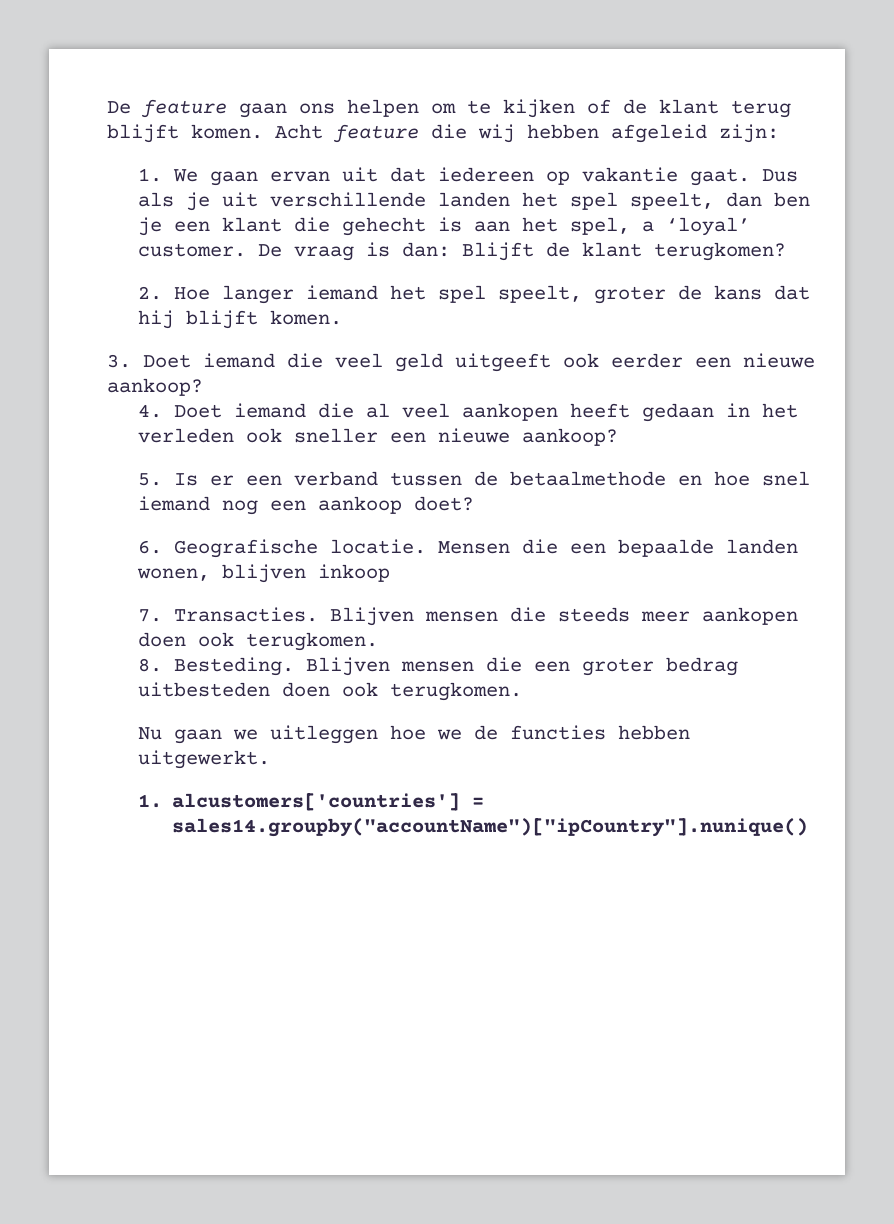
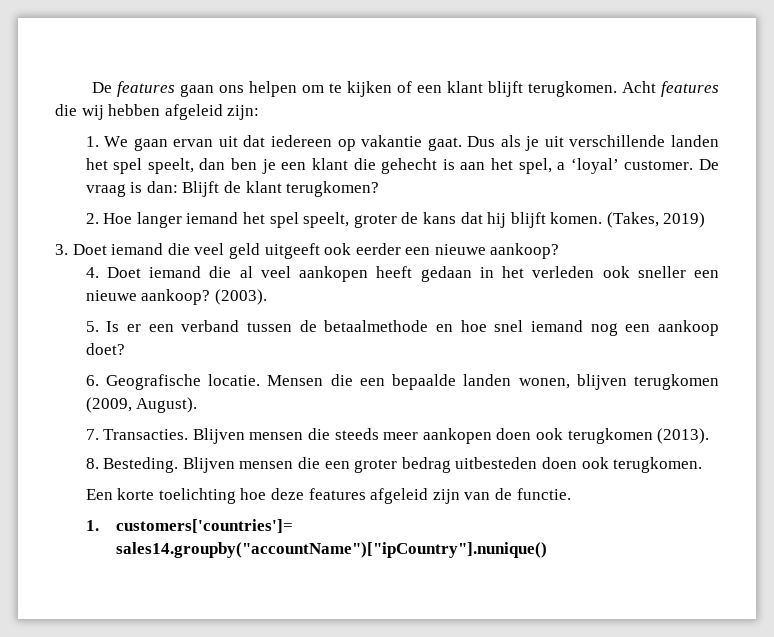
[107,99,227,118] De feature -> [91,81,175,97] De features
[623,99,791,118] [107,124,419,143] de klant terug blijft komen. Acht feature -> [416,81,719,97] een klant blijft terugkomen. Acht features
(342, 317) none -> [606,212,706,228] (Takes, 2019)
(618, 437) none -> [214,289,267,305] (2003).
[317,564,390,582] inkoop -> [634,374,719,390] [85,397,198,413] terugkomen (2009, August).
[245,632,378,651] terugkomen. -> [567,428,710,444] terugkomen (2013).
[137,725,690,744] [137,750,270,769] [137,793,484,811] Nu gaan we uitleggen hoe we de functies hebben uitgewerkt. // 1. alcustomers['countries'] = -> [85,488,571,504] [85,519,294,533] Een korte toelichting hoe deze features afgeleid zijn van de functie. // 1. customers['countries']=

